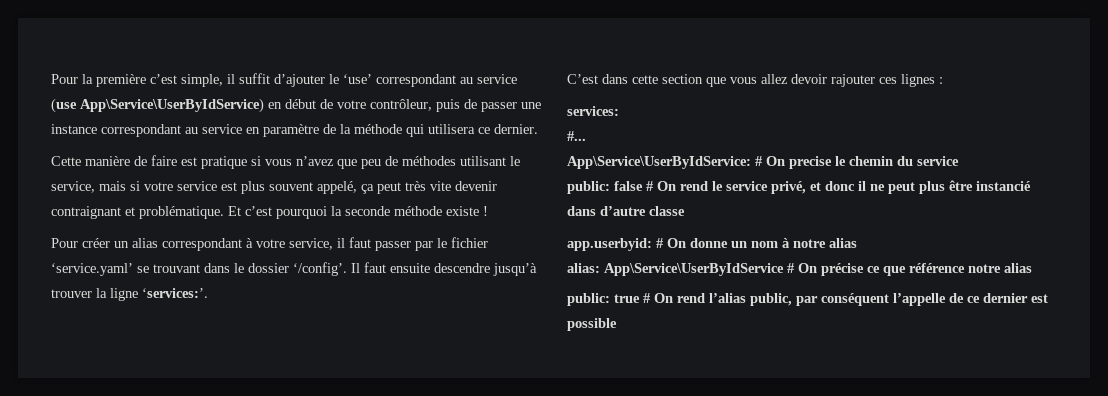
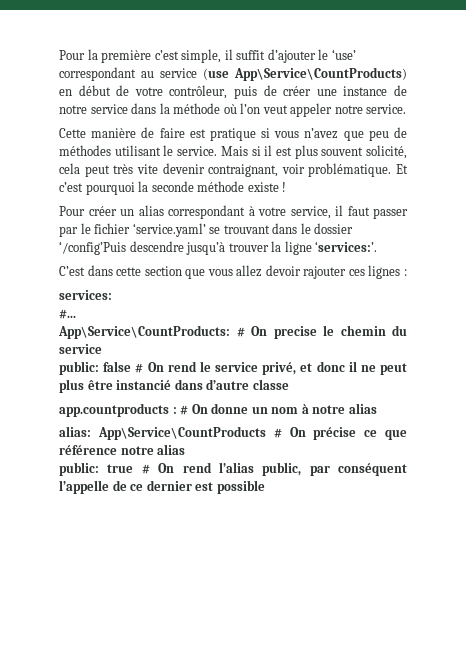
[80,98,264,113] App\Service\UserByIdService) -> [234,67,407,81] App\Service\CountProducts)
[481,102,517,112] passer -> [283,86,312,96] créer
[101,124,538,137] correspondant au service en paramètre de la méthode qui utilisera ce dernier. -> [394,85,407,96] [59,103,407,117] de notre service dans la méthode où l’on veut appeler notre service.
[51,181,217,193] service, mais si votre service -> [177,145,273,156] service. Mais si il
[317,181,374,194] appelé, ça -> [365,145,407,159] [59,163,80,174] solicité, cela
[51,206,135,219] contraignant et -> [208,164,305,177] contraignant, voir
[293,262,430,276] ‘/config’. Il faut ensuite -> [59,241,126,255] ‘/config’Puis
[567,156,751,169] App\Service\UserByIdService: -> [58,325,230,339] App\Service\CountProducts:
[567,238,652,251] app.userbyid: -> [59,403,177,417] app.countproducts :
[604,263,784,276] App\Service\UserByIdService -> [97,426,266,440] App\Service\CountProducts

